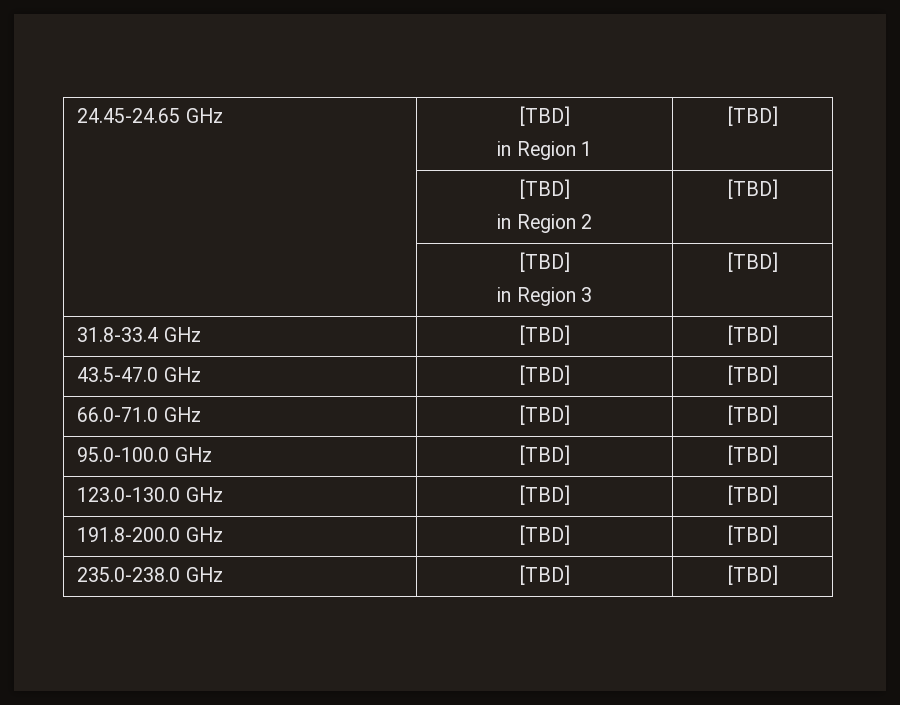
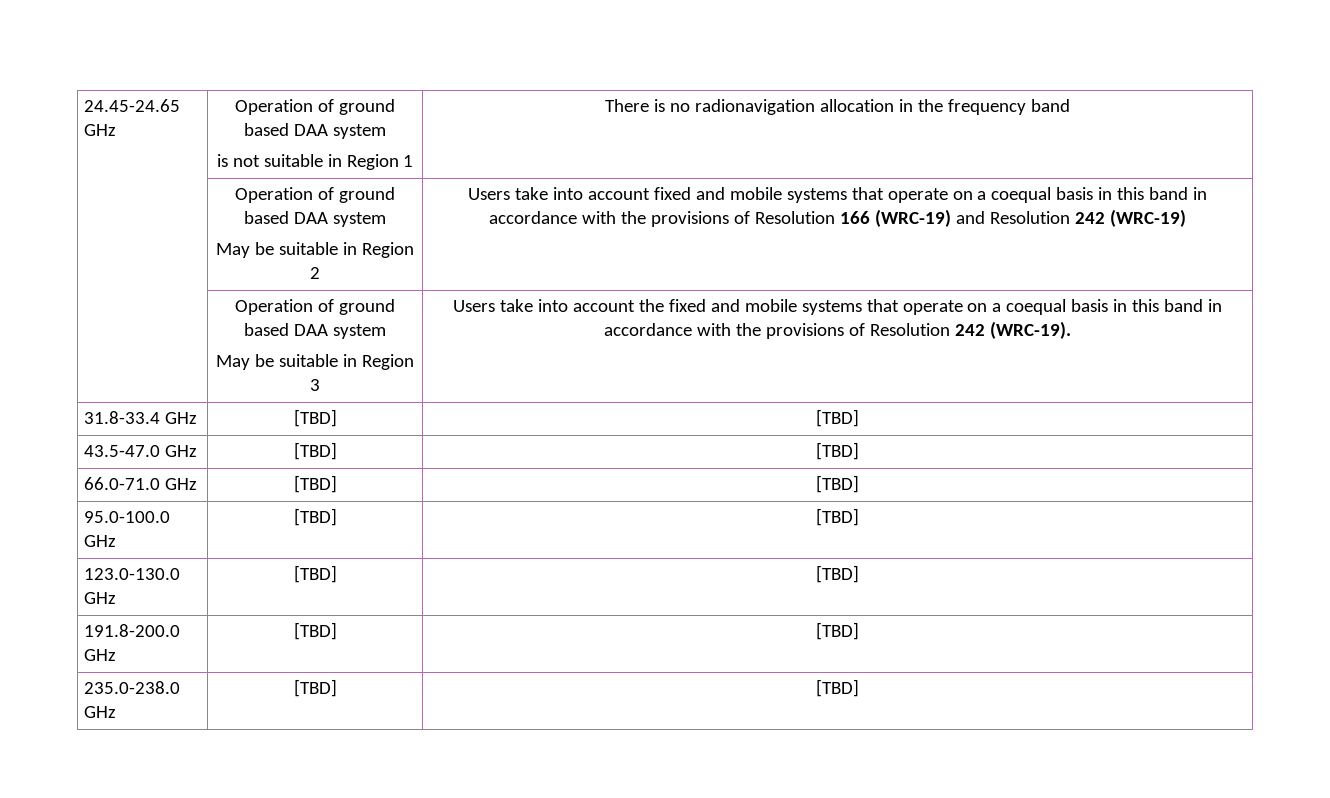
[519,106,570,126] [497,141,592,160] [727,106,778,126] [519,179,570,199] [497,214,592,233] [727,179,778,199] [519,252,570,272] [497,287,592,306] [727,252,778,272] [TBD] // in Region 1 | [TBD] // | [TBD] // in Region 2 | [TBD] // | [TBD] // in Region 3 | [TBD] -> [235,99,395,115] [244,123,386,139] [216,154,414,170] [605,99,1070,115] [235,187,395,203] [244,211,386,227] [216,242,414,258] [310,267,320,279] [467,187,1208,203] [489,209,1186,227] [235,299,395,315] [244,323,386,339] [216,354,414,370] [310,379,320,391] [452,299,1223,315] [604,321,1071,339] Operation of ground based DAA system // is not suitable in Region 1 | There is no radionavigation allocation in the frequency band // | Operation of ground based DAA system // May be suitable in Region 2 | Users take into account fixed and mobile systems that operate on a coequal basis in this band in accordance with the provisions of Resolution 166 (WRC-19) and Resolution 242 (WRC-19) // | Operation of ground based DAA system // May be suitable in Region 3 | Users take into account the fixed and mobile systems that operate on a coequal basis in this band in accordance with the provisions of Resolution 242 (WRC-19).

